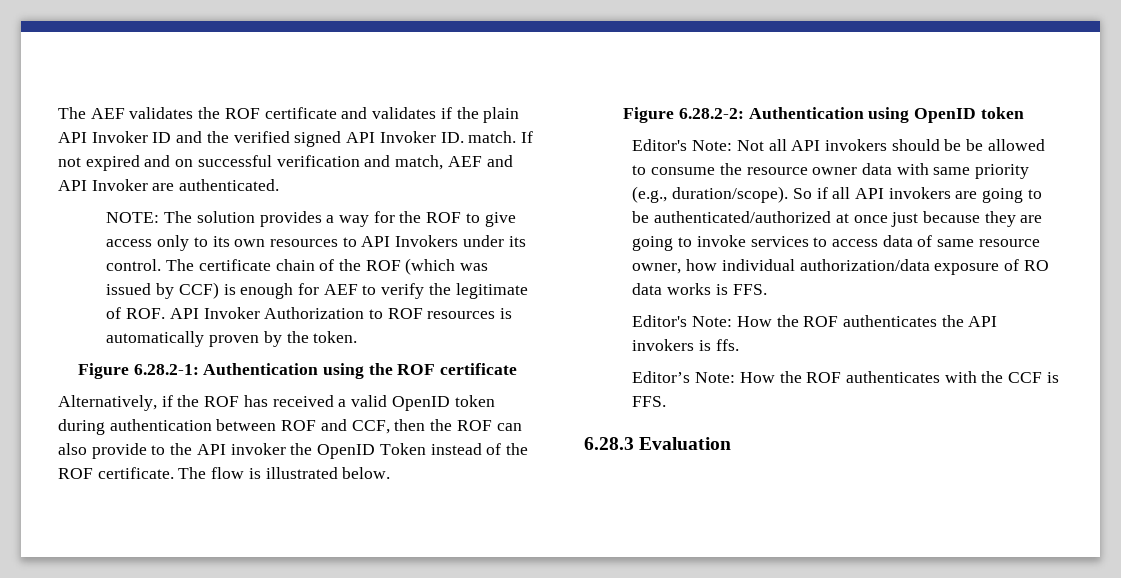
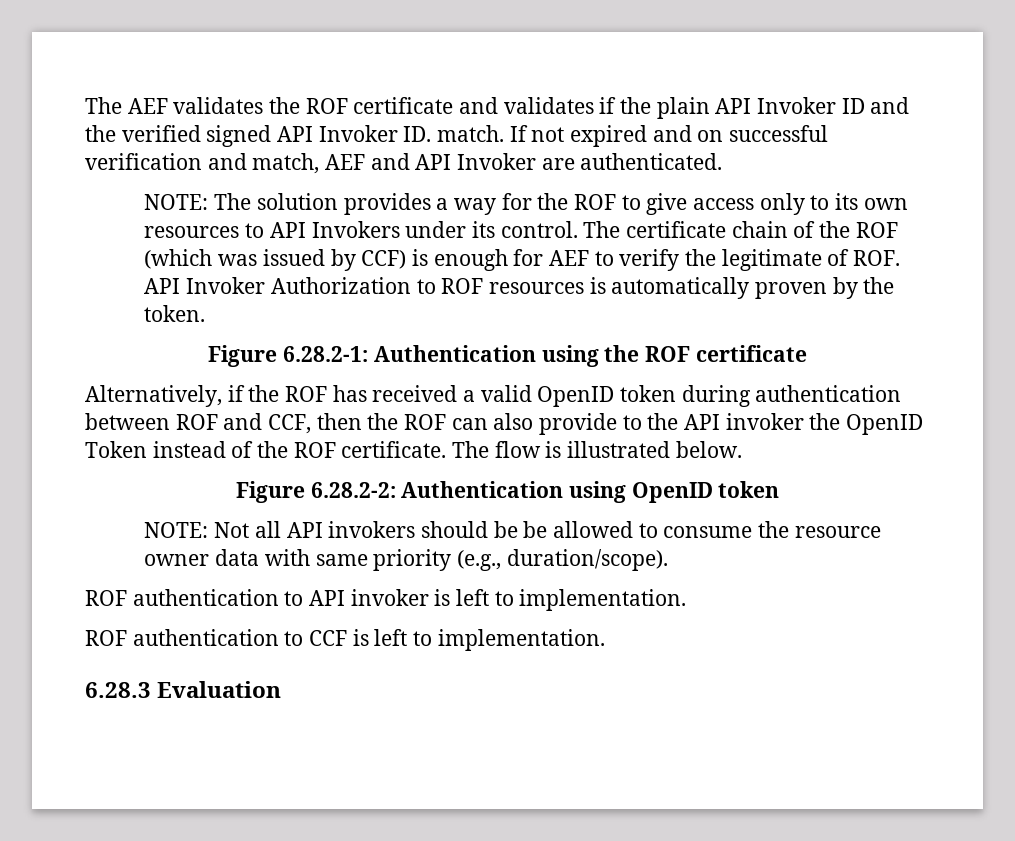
[632,139,733,151] Editor's Note: -> [144,522,209,538] NOTE:
[792,187,1042,203] [632,211,1043,227] [632,235,1040,251] [632,259,1049,275] [632,283,767,295] [632,315,998,327] [632,339,739,351] [632,371,1059,383] [632,396,667,407] So if all API invokers are going to be authenticated/authorized at once just because they are going to invoke services to access data of same resource owner, how individual authorization/data exposure of RO data works is FFS. // Editor's Note: How the ROF authenticates the API invokers is ffs. // Editor’s Note: How the ROF authenticates with the CCF is FFS. -> [85,589,687,611] [85,629,605,651] // ROF authentication to API invoker is left to implementation. // ROF authentication to CCF is left to implementation.

